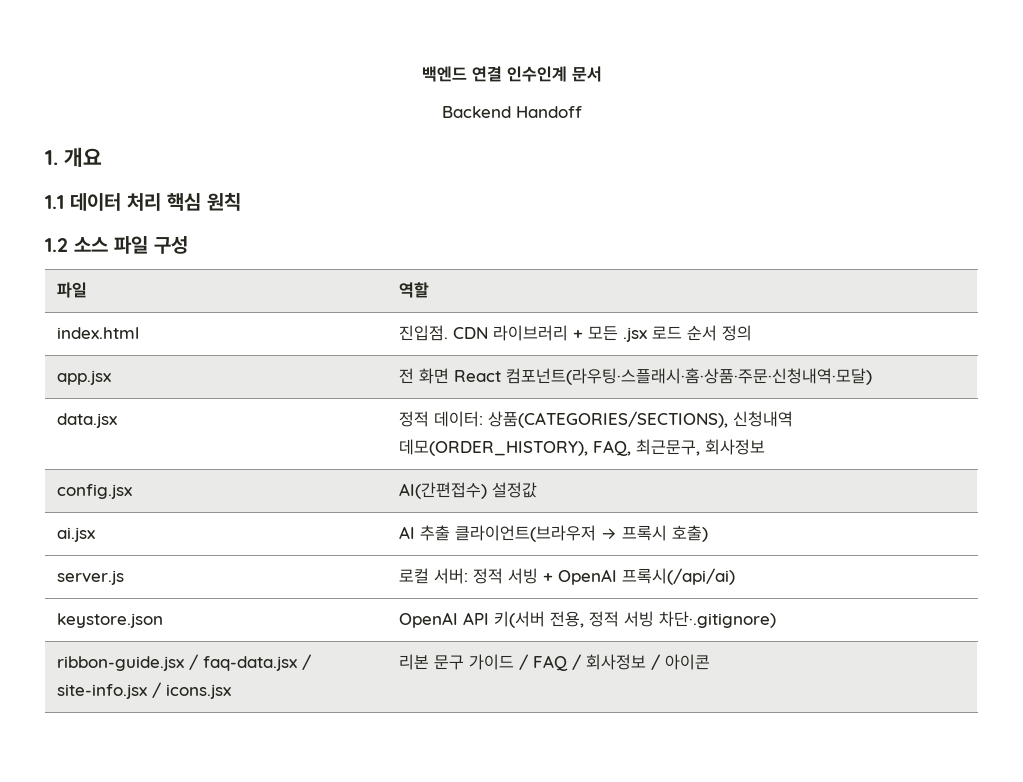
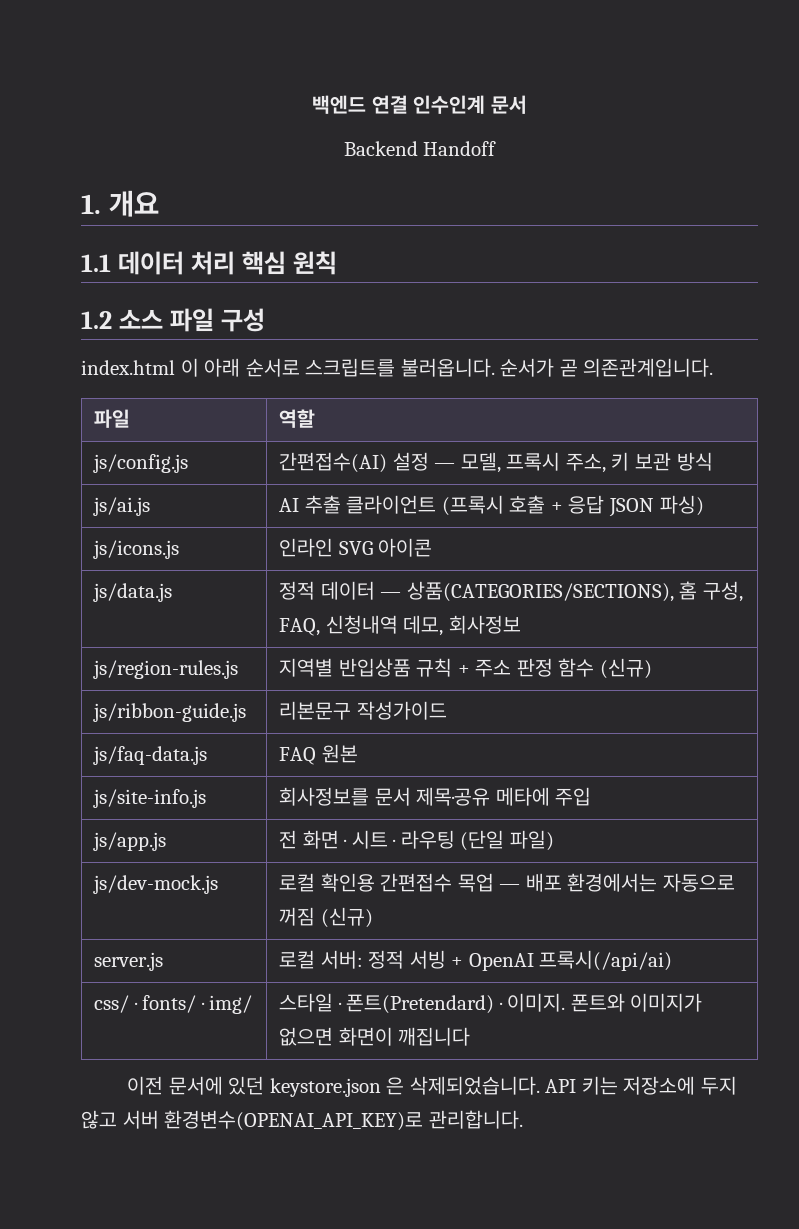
[57,282,88,298] [399,282,430,298] [57,327,140,339] [399,325,753,342] [57,370,112,385] [399,368,873,385] [57,413,118,428] [399,411,794,428] [399,439,766,456] [57,484,133,499] [399,482,538,499] [57,527,96,542] [399,525,709,542] // 파일 | 역할 // index.html | 진입점. CDN 라이브러리 + 모든 .jsx 로드 순서 정의 // app.jsx | 전 화면 React 컴포넌트(라우팅·스플래시·홈·상품·주문·신청내역·모달) // data.jsx | 정적 데이터: 상품(CATEGORIES/SECTIONS), 신청내역 데모(ORDER_HISTORY), FAQ, 최근문구, 회사정보 // config.jsx | AI(간편접수) 설정값 // ai.jsx | AI 추출 클라이언트(브라우저 → 프록시 호출) -> [81,358,714,377] [94,409,131,428] [279,409,316,428] [93,454,189,473] [279,452,713,473] [93,497,151,516] [279,495,704,517] [93,540,180,559] [279,538,433,557] [93,583,173,602] [279,581,743,602] [279,615,521,636] [93,660,239,679] [279,658,653,679] [93,703,247,722] [279,701,447,720] [93,746,208,765] [279,744,358,765] [93,789,207,808] [279,787,592,806] [93,832,167,851] [279,830,555,851] [93,875,219,894] [279,873,736,892] [279,907,373,928] // index.html 이 아래 순서로 스크립트를 불러옵니다. 순서가 곧 의존관계입니다. // 파일 | 역할 // js/config.js | 간편접수(AI) 설정 — 모델, 프록시 주소, 키 보관 방식 // js/ai.js | AI 추출 클라이언트 (프록시 호출 + 응답 JSON 파싱) // js/icons.js | 인라인 SVG 아이콘 // js/data.js | 정적 데이터 — 상품(CATEGORIES/SECTIONS), 홈 구성, FAQ, 신청내역 데모, 회사정보 // js/region-rules.js | 지역별 반입상품 규칙 + 주소 판정 함수 (신규) // js/ribbon-guide.js | 리본문구 작성가이드 // js/faq-data.js | FAQ 원본 // js/site-info.js | 회사정보를 문서 제목·공유 메타에 주입 // js/app.js | 전 화면 · 시트 · 라우팅 (단일 파일) // js/dev-mock.js | 로컬 확인용 간편접수 목업 — 배포 환경에서는 자동으로 꺼짐 (신규)
[57,613,164,628] [399,611,777,628] [57,654,312,671] [57,682,232,699] [399,654,711,671] keystore.json | OpenAI API 키(서버 전용, 정적 서빙 차단·.gitignore) // ribbon-guide.jsx / faq-data.jsx / site-info.jsx / icons.jsx | 리본 문구 가이드 / FAQ / 회사정보 / 아이콘 -> [94,995,253,1014] [279,993,703,1014] [279,1027,471,1046] [127,1076,737,1097] [81,1110,523,1131] css/ · fonts/ · img/ | 스타일 · 폰트(Pretendard) · 이미지. 폰트와 이미지가 없으면 화면이 깨집니다 // 이전 문서에 있던 keystore.json 은 삭제되었습니다. API 키는 저장소에 두지 않고 서버 환경변수(OPENAI_API_KEY)로 관리합니다.

